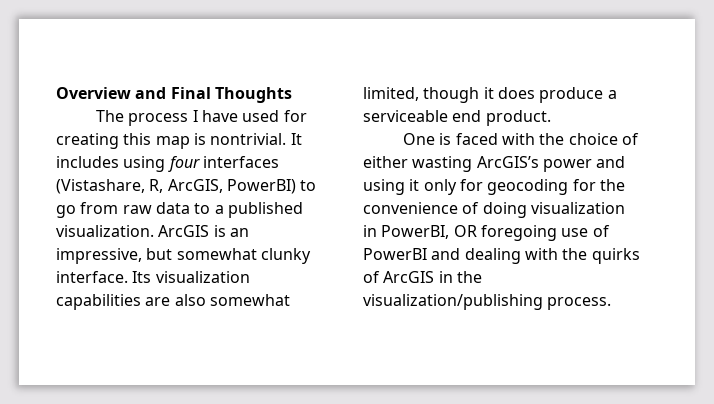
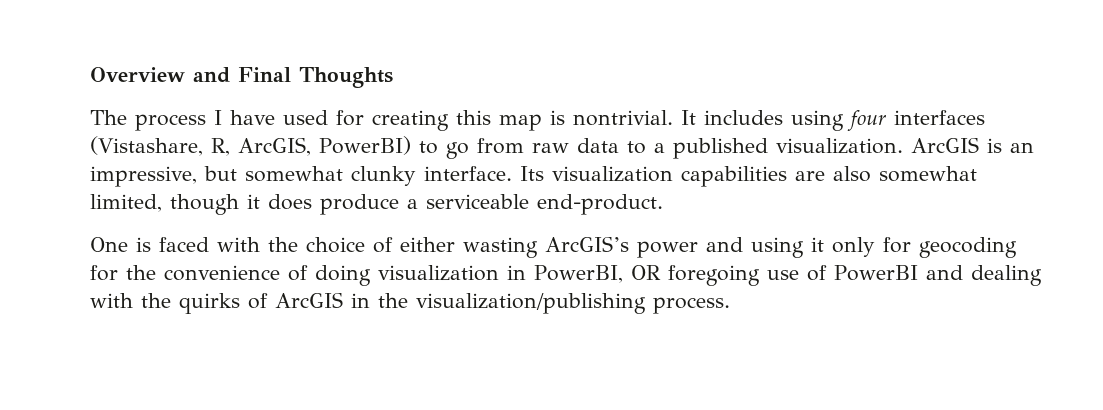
[452,110,551,126] end product. -> [537,194,663,215] end-product.

